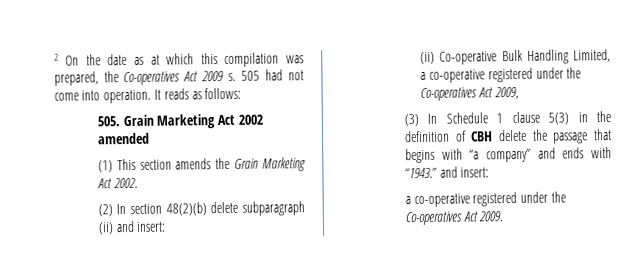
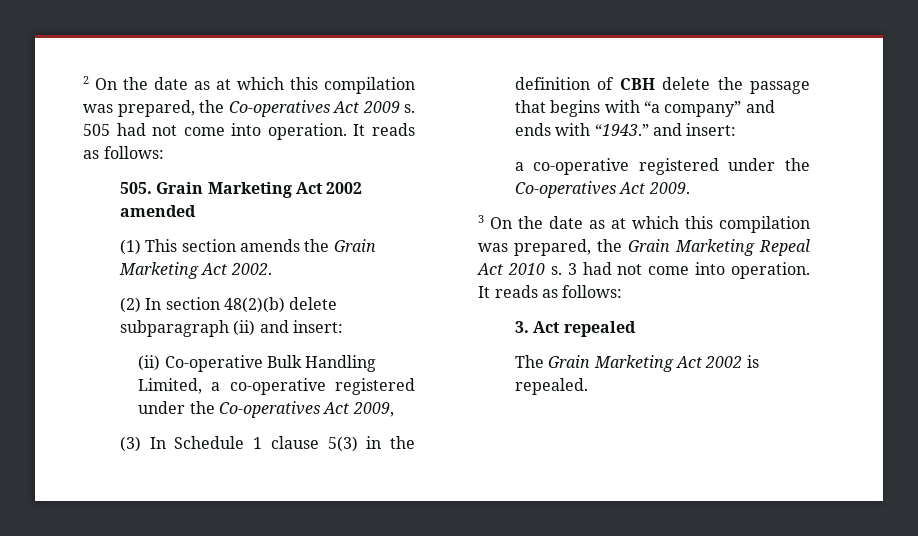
(504, 216) none -> [478,215,810,233] [478,239,810,256] [477,262,810,279] [478,285,623,298] [514,321,636,337] [514,355,759,372] [514,378,588,395] // 3 On the date as at which this compilation was prepared, the Grain Marketing Repeal Act 2010 s. 3 had not come into operation. It reads as follows: // 3. Act repealed // The Grain Marketing Act 2002 is repealed.

